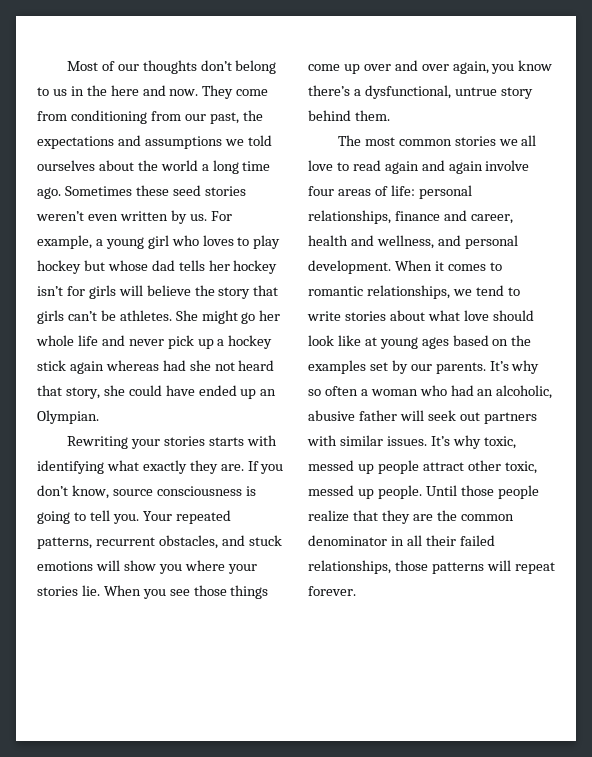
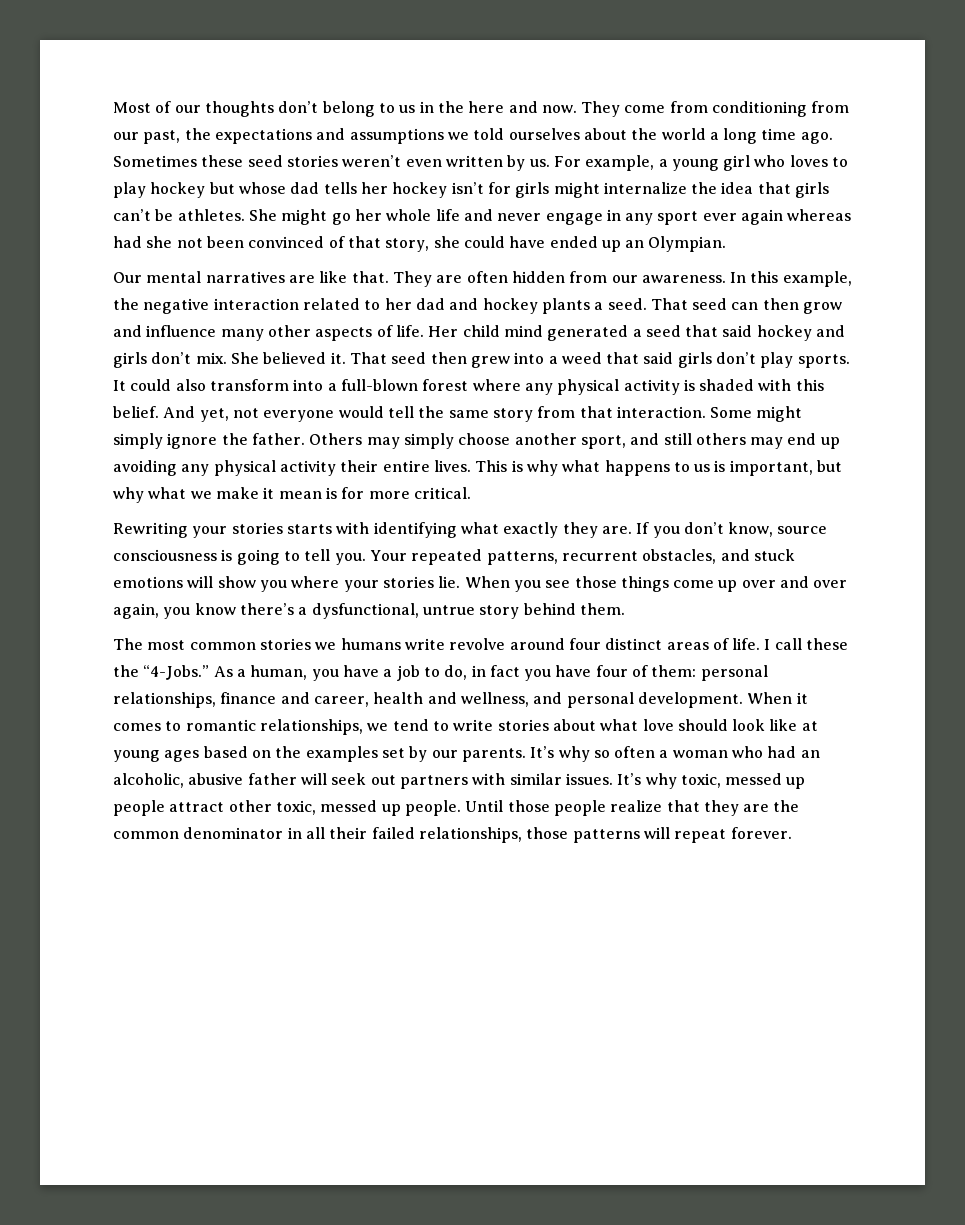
[118,285,251,299] will believe the story -> [553,182,754,198] might internalize the idea
[167,335,273,349] [37,360,66,371] pick up a hockey stick -> [545,209,737,225] engage in any sport ever
[238,360,275,371] heard -> [206,236,345,248] been convinced of
(99, 417) none -> [113,271,852,287] [113,298,843,314] [113,325,846,341] [113,352,850,368] [113,379,824,395] [113,406,803,422] [113,433,840,449] [113,460,843,476] [113,487,471,503] // Our mental narratives are like that. They are often hidden from our awareness. In this example, the negative interaction related to her dad and hockey plants a seed. That seed can then grow and influence many other aspects of life. Her child mind generated a seed that said hockey and girls don’t mix. She believed it. That seed then grew into a weed that said girls don’t play sports. It could also transform into a full-blown forest where any physical activity is shaded with this belief. And yet, not everyone would tell the same story from that interaction. Some might simply ignore the father. Others may simply choose another sport, and still others may end up avoiding any physical activity their entire lives. This is why what happens to us is important, but why what we make it mean is for more critical.
[521,135,537,146] [308,160,530,174] [308,185,415,196] all love to read again and again involve four areas of life: -> [340,638,849,650] [113,665,697,681] humans write revolve around four distinct areas of life. I call these the “4-Jobs.” As a human, you have a job to do, in fact you have four of them:

